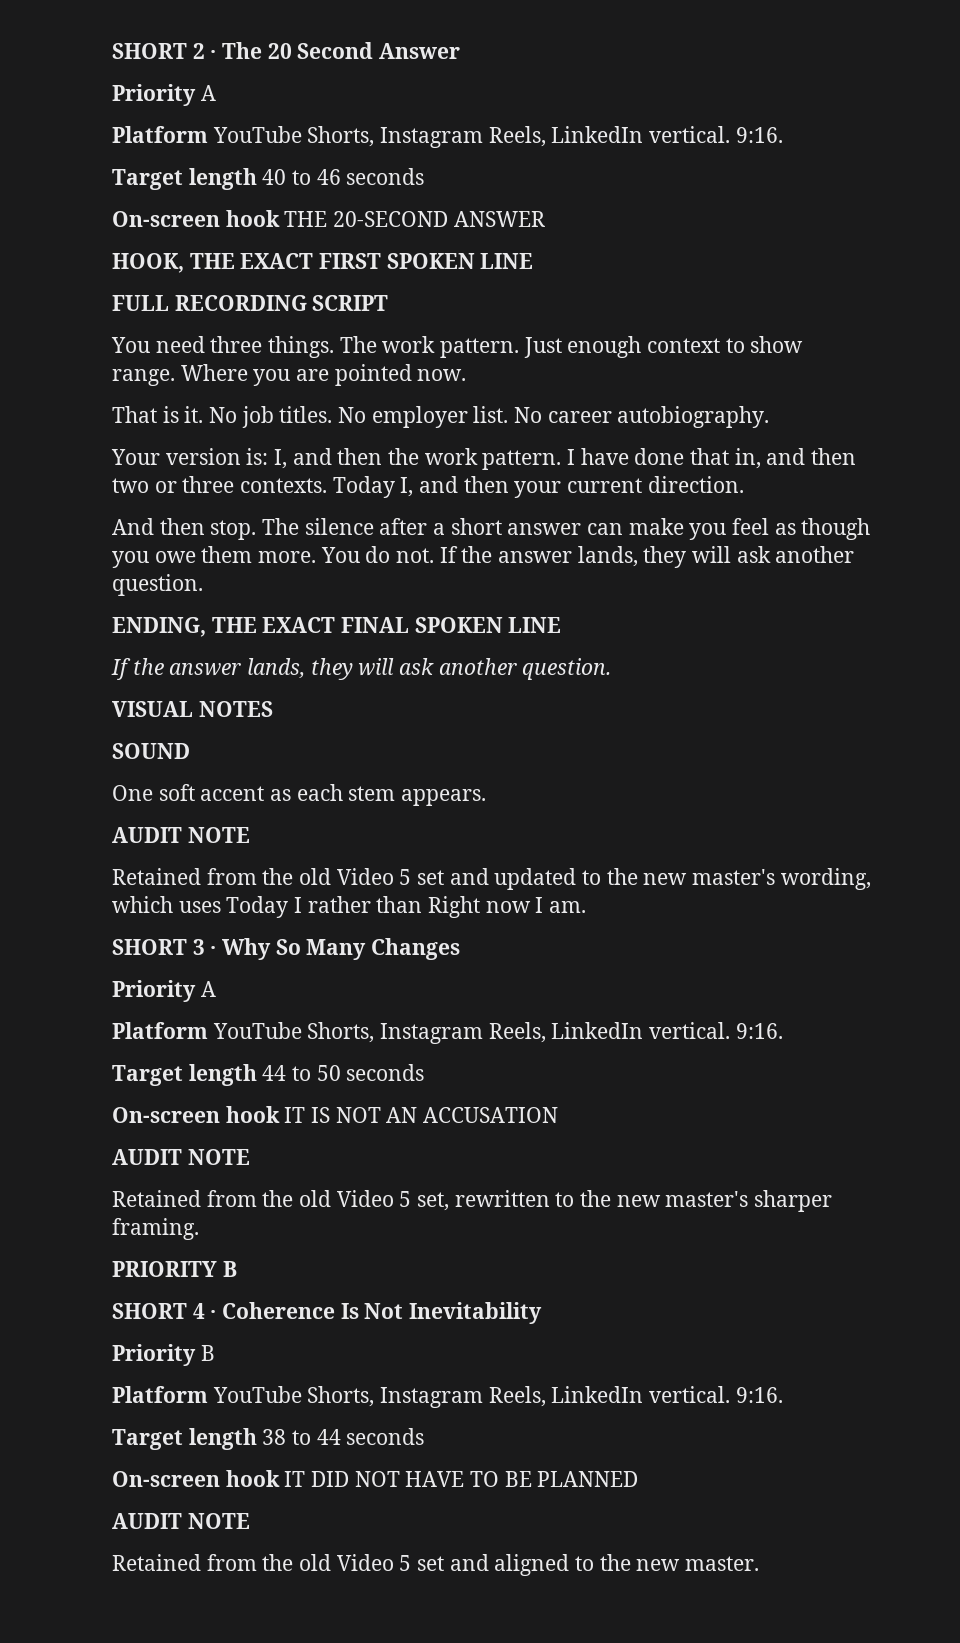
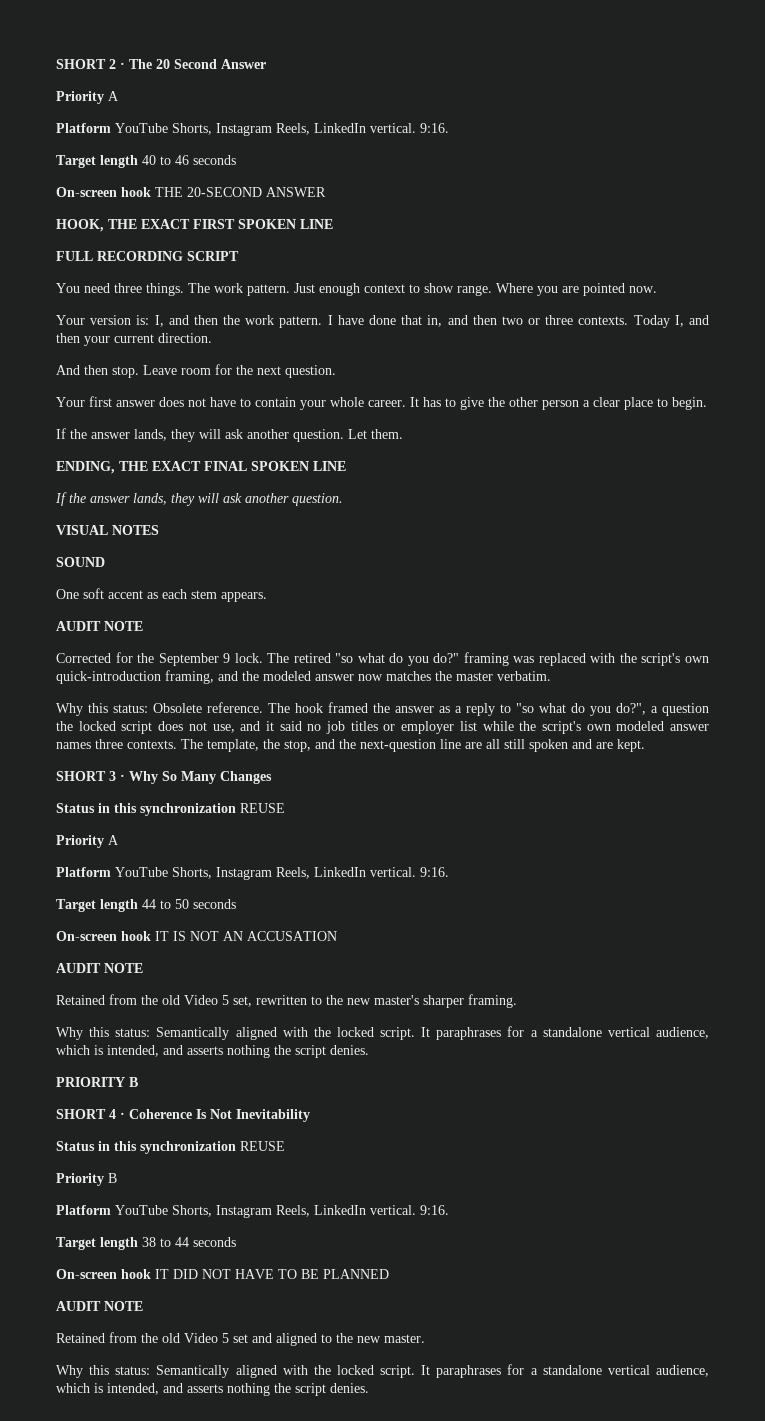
[112,406,770,428] // That is it. No job titles. No employer list. No career autobiography. -> (657, 289) none
[262,518,871,540] [112,546,855,568] [112,574,203,596] The silence after a short answer can make you feel as though you owe them more. You do not. If the answer lands, they will ask another question. -> [143,364,336,378] [56,396,707,410] [56,428,403,442] Leave room for the next question. // Your first answer does not have to contain your whole career. It has to give the other person a clear place to begin. // If the answer lands, they will ask another question. Let them.
[112,868,871,890] [112,896,587,918] Retained from the old Video 5 set and updated to the new master's wording, which uses Today I rather than Right now I am. -> [56,652,709,666] [56,670,551,684] [56,702,709,716] [56,721,709,734] [56,739,645,752] Corrected for the September 9 lock. The retired "so what do you do?" framing was replaced with the script's own quick-introduction framing, and the modeled answer now matches the master verbatim. // Why this status: Obsolete reference. The hook framed the answer as a reply to "so what do you do?", a question the locked script does not use, and it said no job titles or employer list while the script's own modeled answer names three contexts. The template, the stop, and the next-question line are all still spoken and are kept.
(461, 949) none -> [56,803,285,816] // Status in this synchronization REUSE
(199, 1229) none -> [56,1026,709,1040] [56,1045,369,1058] // Why this status: Semantically aligned with the locked script. It paraphrases for a standalone vertical audience, which is intended, and asserts nothing the script denies.
(543, 1313) none -> [56,1141,285,1154] // Status in this synchronization REUSE
(760, 1563) none -> [56,1364,709,1378] [56,1383,369,1396] // Why this status: Semantically aligned with the locked script. It paraphrases for a standalone vertical audience, which is intended, and asserts nothing the script denies.

